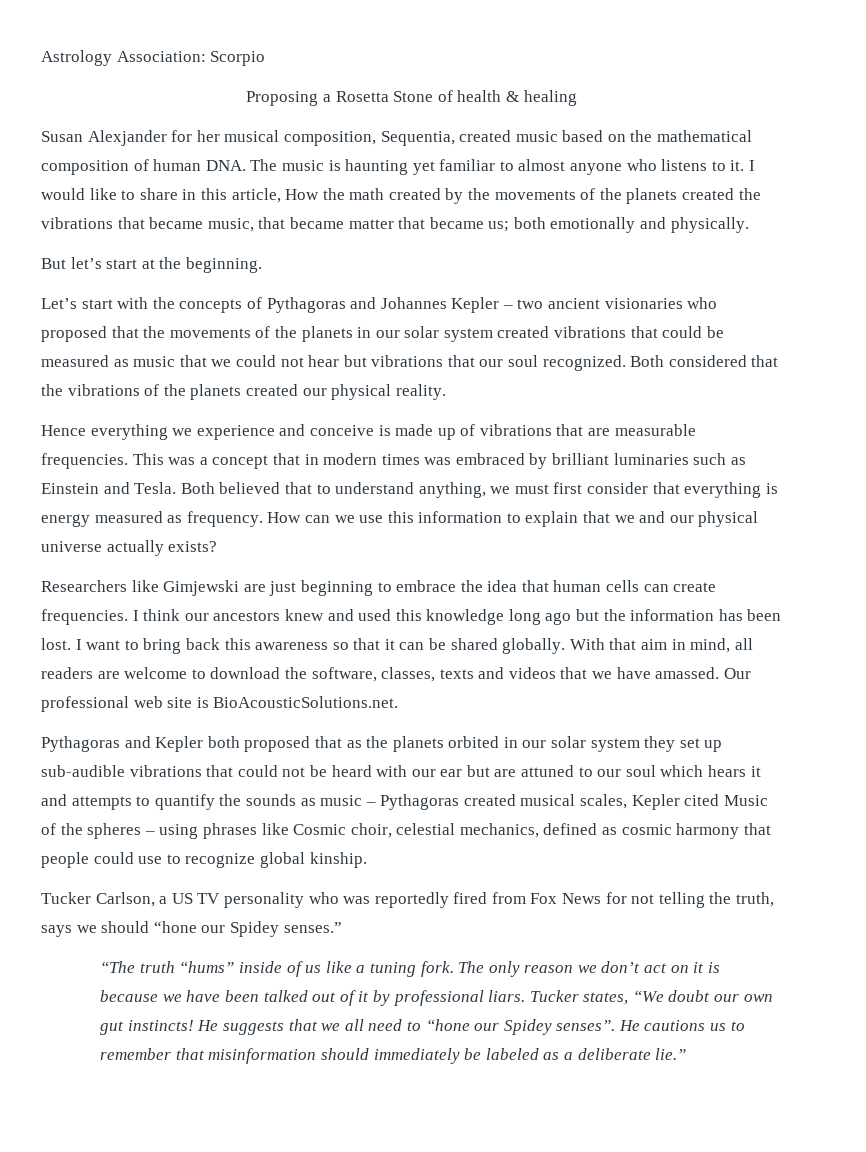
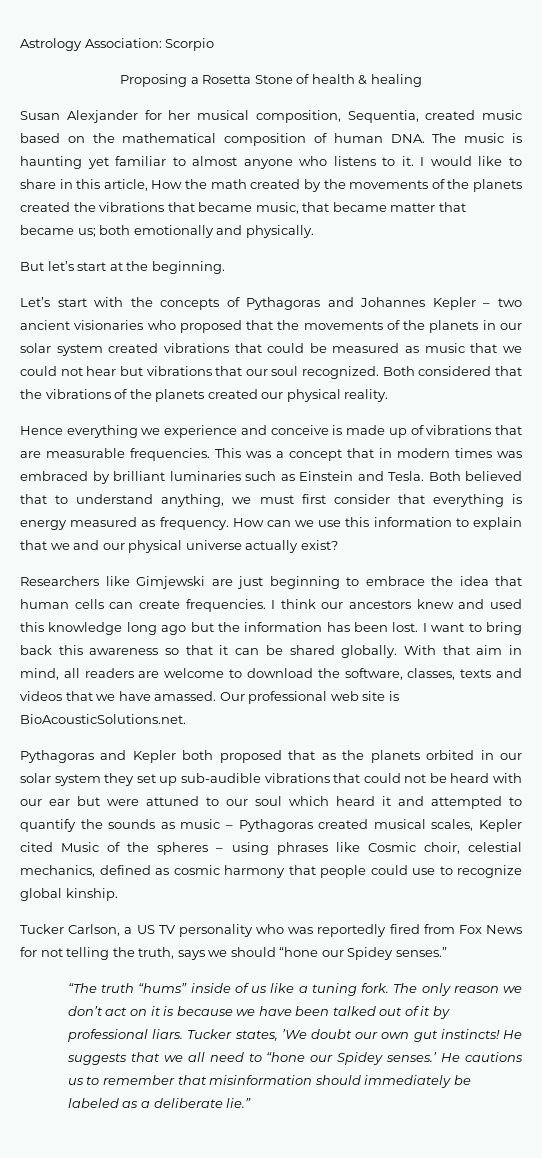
[168,541,218,552] exists? -> [300,540,338,550] exist?
[494,769,517,777] are -> [107,799,139,806] were
[708,765,747,777] hears -> [336,796,375,806] heard
[71,796,132,810] attempts -> [431,796,502,809] attempted
[632,990,664,1002] “We -> [281,1029,307,1039] ’We
[556,1020,616,1031] senses”. -> [386,1052,438,1062] senses.’

